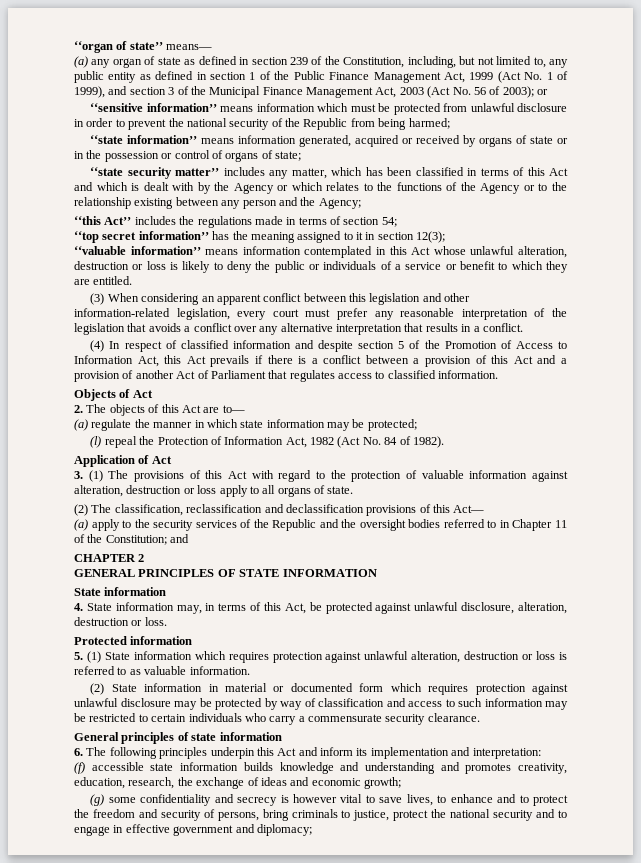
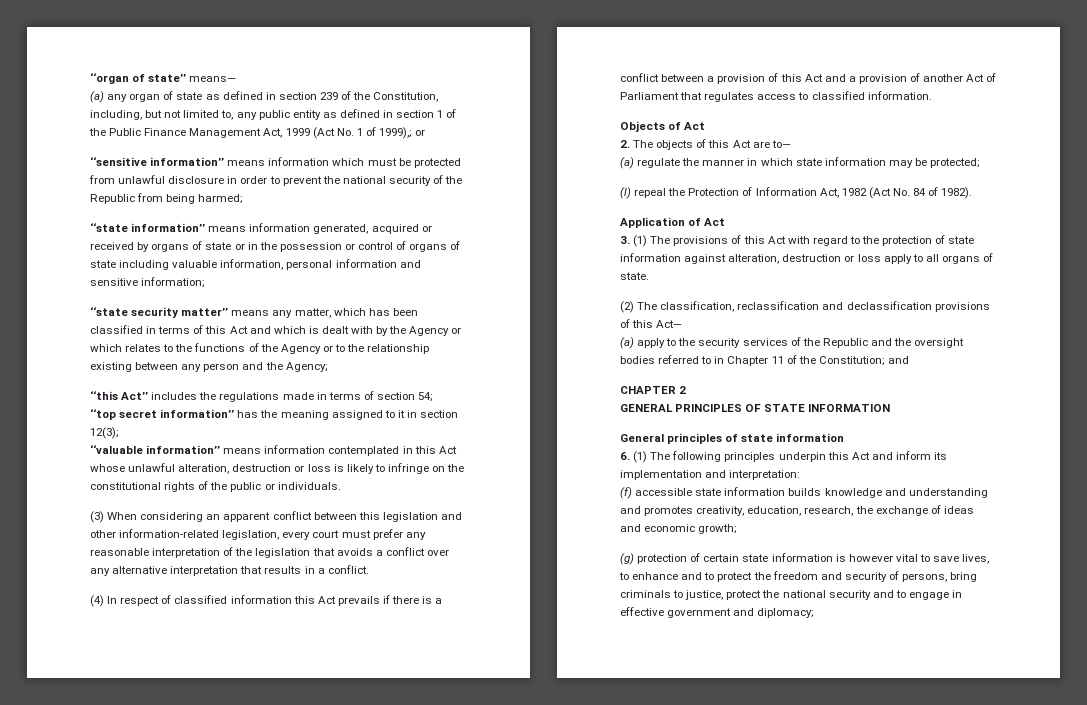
[74,86,534,98] 1999), and section 3 of the Municipal Finance Management Act, 2003 (Act No. 56 of 2003); -> [379,127,413,139] 1999),;
[275,151,301,161] state; -> [90,259,421,270] [90,277,206,288] state including valuable information, personal information and sensitive information;
[223,167,265,176] includes -> [231,310,270,316] means
[227,261,568,273] [74,276,133,285] deny the public or individuals of a service or benefit to which they are entitled. -> [387,463,465,474] [90,481,341,492] infringe on the constitutional rights of the public or individuals.
[295,340,567,352] [74,355,159,367] and despite section 5 of the Promotion of Access to Information Act, -> (292, 599) none
[421,470,464,479] valuable -> [948,236,975,244] state
[74,587,167,596] [74,602,567,614] [74,617,167,626] [74,636,193,645] [74,651,567,663] [74,666,250,675] [90,683,569,695] [74,698,568,710] [74,713,480,725] // State information // 4. State information may, in terms of this Act, be protected against unlawful disclosure, alteration, destruction or loss. // Protected information // 5. (1) State information which requires protection against unlawful alteration, destruction or loss is referred to as valuable information. // (2) State information in material or documented form which requires protection against unlawful disclosure may be protected by way of classification and access to such information may be restricted to certain individuals who carry a commensurate security clearance. -> (891, 408) none
(83, 752) none -> [633,451,648,463] (1)
[108,794,278,806] some confidentiality and secrecy -> [637,553,833,564] protection of certain state information

